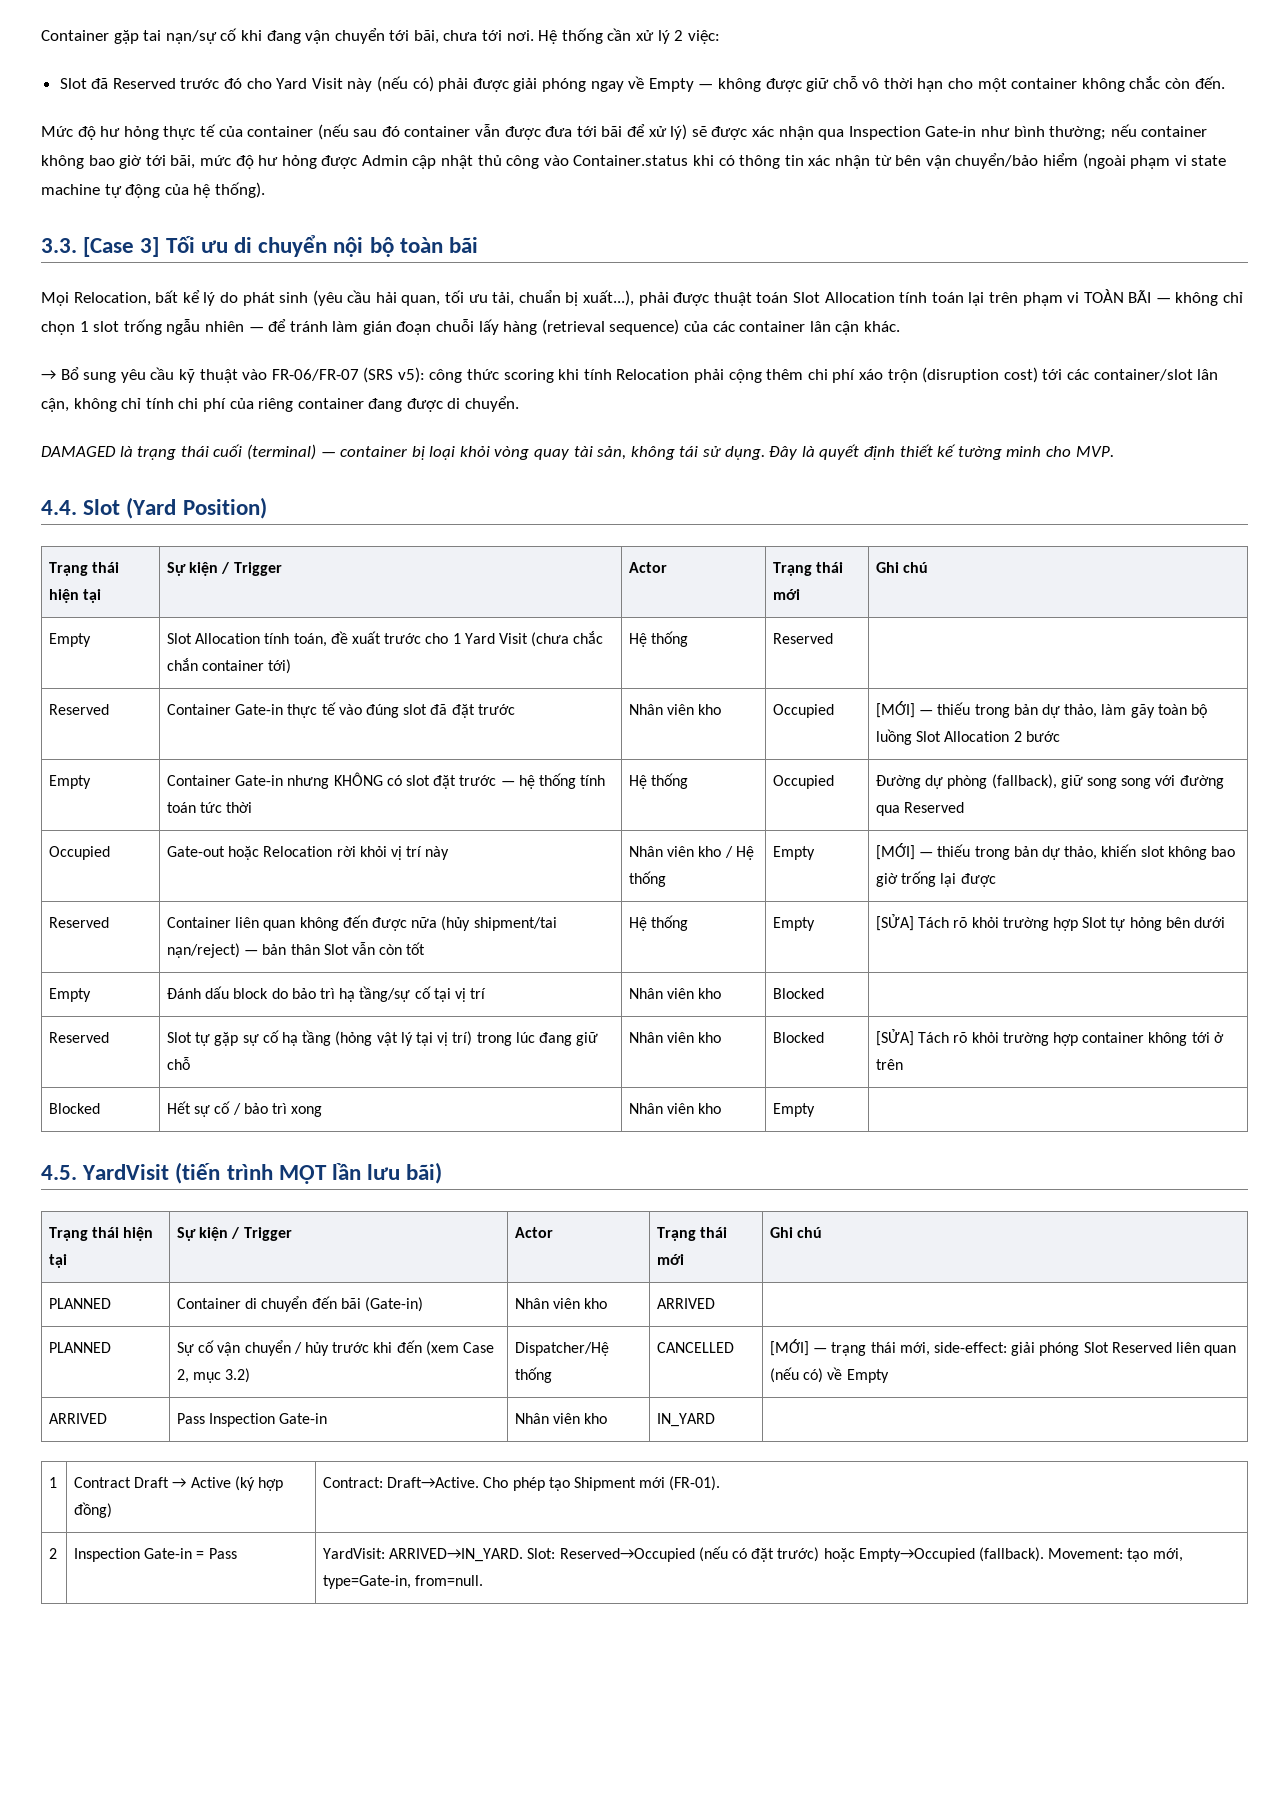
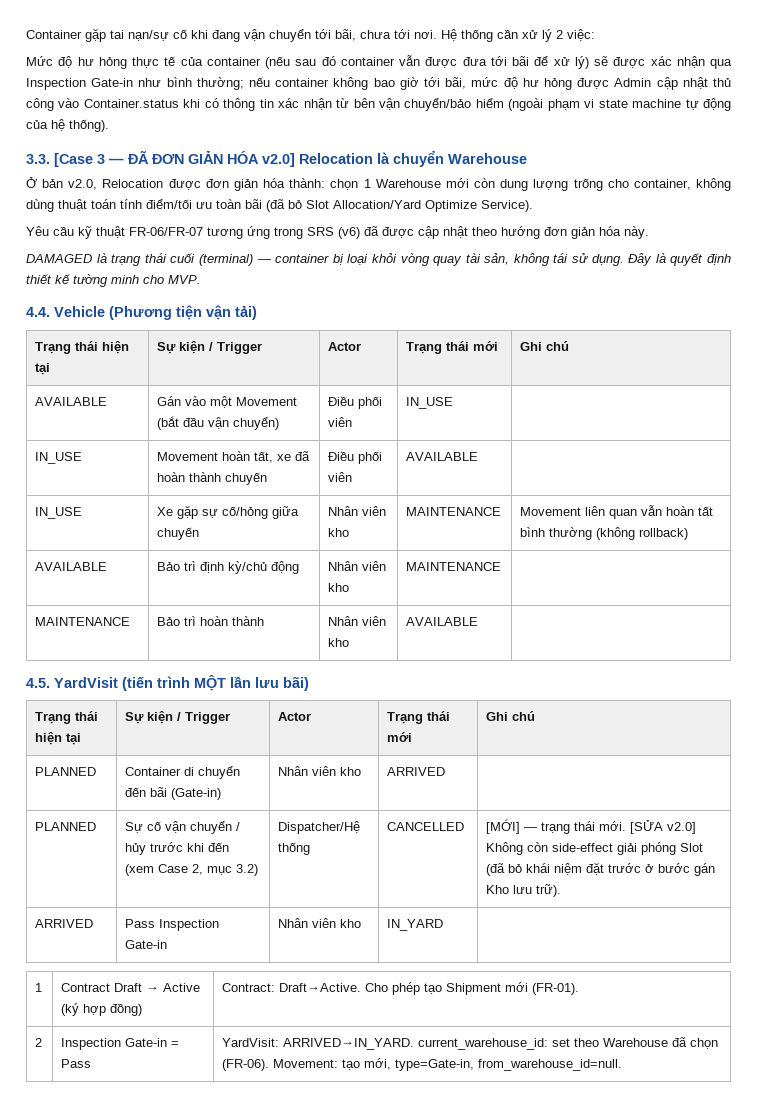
[59,76,1225,92] // Slot đã Reserved trước đó cho Yard Visit này (nếu có) phải được giải phóng ngay về Empty — không được giữ chỗ vô thời hạn cho một container không chắc còn đến. -> (595, 35) none
[140,235,479,257] [41,289,1244,306] [41,319,900,335] [41,367,1219,383] [41,396,520,412] 3] Tối ưu di chuyển nội bộ toàn bãi // Mọi Relocation, bất kể lý do phát sinh (yêu cầu hải quan, tối ưu tải, chuẩn bị xuất...), phải được thuật toán Slot Allocation tính toán lại trên phạm vi TOÀN BÃI — không chỉ chọn 1 slot trống ngẫu nhiên — để tránh làm gián đoạn chuỗi lấy hàng (retrieval sequence) của các container lân cận khác. // → Bổ sung yêu cầu kỹ thuật vào FR-06/FR-07 (SRS v5): công thức scoring khi tính Relocation phải cộng thêm chi phí xáo trộn (disruption cost) tới các container/slot lân cận, không chỉ tính chi phí của riêng container đang được di chuyển. -> [97,150,527,167] [26,177,731,191] [26,199,533,212] [26,226,649,239] 3 — ĐÃ ĐƠN GIẢN HÓA v2.0] Relocation là chuyển Warehouse // Ở bản v2.0, Relocation được đơn giản hóa thành: chọn 1 Warehouse mới còn dung lượng trống cho container, không dùng thuật toán tính điểm/tối ưu toàn bãi (đã bỏ Slot Allocation/Yard Optimize Service). // Yêu cầu kỹ thuật FR-06/FR-07 tương ứng trong SRS (v6) đã được cập nhật theo hướng đơn giản hóa này.
[83,497,267,519] Slot (Yard Position) -> [54,305,257,320] Vehicle (Phương tiện vận tải)
[49,633,92,647] [167,631,604,647] [167,658,292,674] [629,631,689,647] [773,633,834,644] [49,704,110,715] [167,702,515,718] [629,704,722,715] [773,704,835,718] [876,701,1207,718] [876,729,1060,745] [49,775,92,789] [167,772,606,789] [167,802,253,813] [629,773,689,789] [773,775,835,789] [876,774,1224,789] [876,802,965,816] [49,846,111,860] [167,846,450,860] [629,846,754,860] [629,871,667,887] [773,846,816,860] [876,843,1235,860] [876,871,996,887] [49,917,110,928] [167,915,557,931] [167,942,426,958] [629,915,689,931] [773,917,816,931] [876,914,1225,931] [49,988,92,1002] [167,986,487,1002] [629,988,722,999] [773,988,825,999] [49,1032,110,1043] [167,1030,599,1046] [167,1057,191,1070] [629,1032,722,1043] [773,1032,825,1043] [876,1029,1224,1046] [876,1059,904,1070] [49,1103,101,1114] [167,1101,323,1117] [629,1103,722,1114] [773,1103,816,1117] Empty | Slot Allocation tính toán, đề xuất trước cho 1 Yard Visit (chưa chắc chắn container tới) | Hệ thống | Reserved | // Reserved | Container Gate-in thực tế vào đúng slot đã đặt trước | Nhân viên kho | Occupied | [MỚI] — thiếu trong bản dự thảo, làm gãy toàn bộ luồng Slot Allocation 2 bước // Empty | Container Gate-in nhưng KHÔNG có slot đặt trước — hệ thống tính toán tức thời | Hệ thống | Occupied | Đường dự phòng (fallback), giữ song song với đường qua Reserved // Occupied | Gate-out hoặc Relocation rời khỏi vị trí này | Nhân viên kho / Hệ thống | Empty | [MỚI] — thiếu trong bản dự thảo, khiến slot không bao giờ trống lại được // Reserved | Container liên quan không đến được nữa (hủy shipment/tai nạn/reject) — bản thân Slot vẫn còn tốt | Hệ thống | Empty | [SỬA] Tách rõ khỏi trường hợp Slot tự hỏng bên dưới // Empty | Đánh dấu block do bảo trì hạ tầng/sự cố tại vị trí | Nhân viên kho | Blocked | // Reserved | Slot tự gặp sự cố hạ tầng (hỏng vật lý tại vị trí) trong lúc đang giữ chỗ | Nhân viên kho | Blocked | [SỬA] Tách rõ khỏi trường hợp container không tới ở trên // Blocked | Hết sự cố / bảo trì xong | Nhân viên kho | Empty -> [35,397,108,406] [157,396,298,408] [157,416,280,430] [328,396,383,409] [328,417,353,427] [406,397,454,409] [35,452,83,464] [157,451,311,463] [157,472,268,485] [328,451,383,464] [328,472,353,482] [406,452,479,461] [35,507,83,519] [157,505,300,519] [157,527,200,540] [328,506,387,516] [328,528,350,537] [406,507,502,516] [520,505,714,519] [520,527,689,540] [35,562,108,571] [157,561,300,574] [328,561,387,571] [328,583,350,592] [406,562,502,571] [35,617,131,626] [157,616,265,626] [328,616,387,626] [328,638,350,647] [406,617,479,626] AVAILABLE | Gán vào một Movement (bắt đầu vận chuyển) | Điều phối viên | IN_USE | // IN_USE | Movement hoàn tất, xe đã hoàn thành chuyến | Điều phối viên | AVAILABLE | // IN_USE | Xe gặp sự cố/hỏng giữa chuyến | Nhân viên kho | MAINTENANCE | Movement liên quan vẫn hoàn tất bình thường (không rollback) // AVAILABLE | Bảo trì định kỳ/chủ động | Nhân viên kho | MAINTENANCE | // MAINTENANCE | Bảo trì hoàn thành | Nhân viên kho | AVAILABLE
[899,1342,1237,1356] [770,1367,889,1383] mới, side-effect: giải phóng Slot Reserved liên quan (nếu có) về Empty -> [599,820,697,834] [486,842,704,855] [486,862,716,876] [486,884,562,897] mới. [SỬA v2.0] Không còn side-effect giải phóng Slot (đã bỏ khái niệm đặt trước ở bước gán Kho lưu trữ).
[527,1546,1044,1562] Slot: Reserved→Occupied (nếu có đặt trước) hoặc Empty→Occupied (fallback). -> [418,1037,719,1050] [222,1059,270,1071] current_warehouse_id: set theo Warehouse đã chọn (FR-06).
[415,1575,484,1586] from=null. -> [478,1059,623,1071] from_warehouse_id=null.

